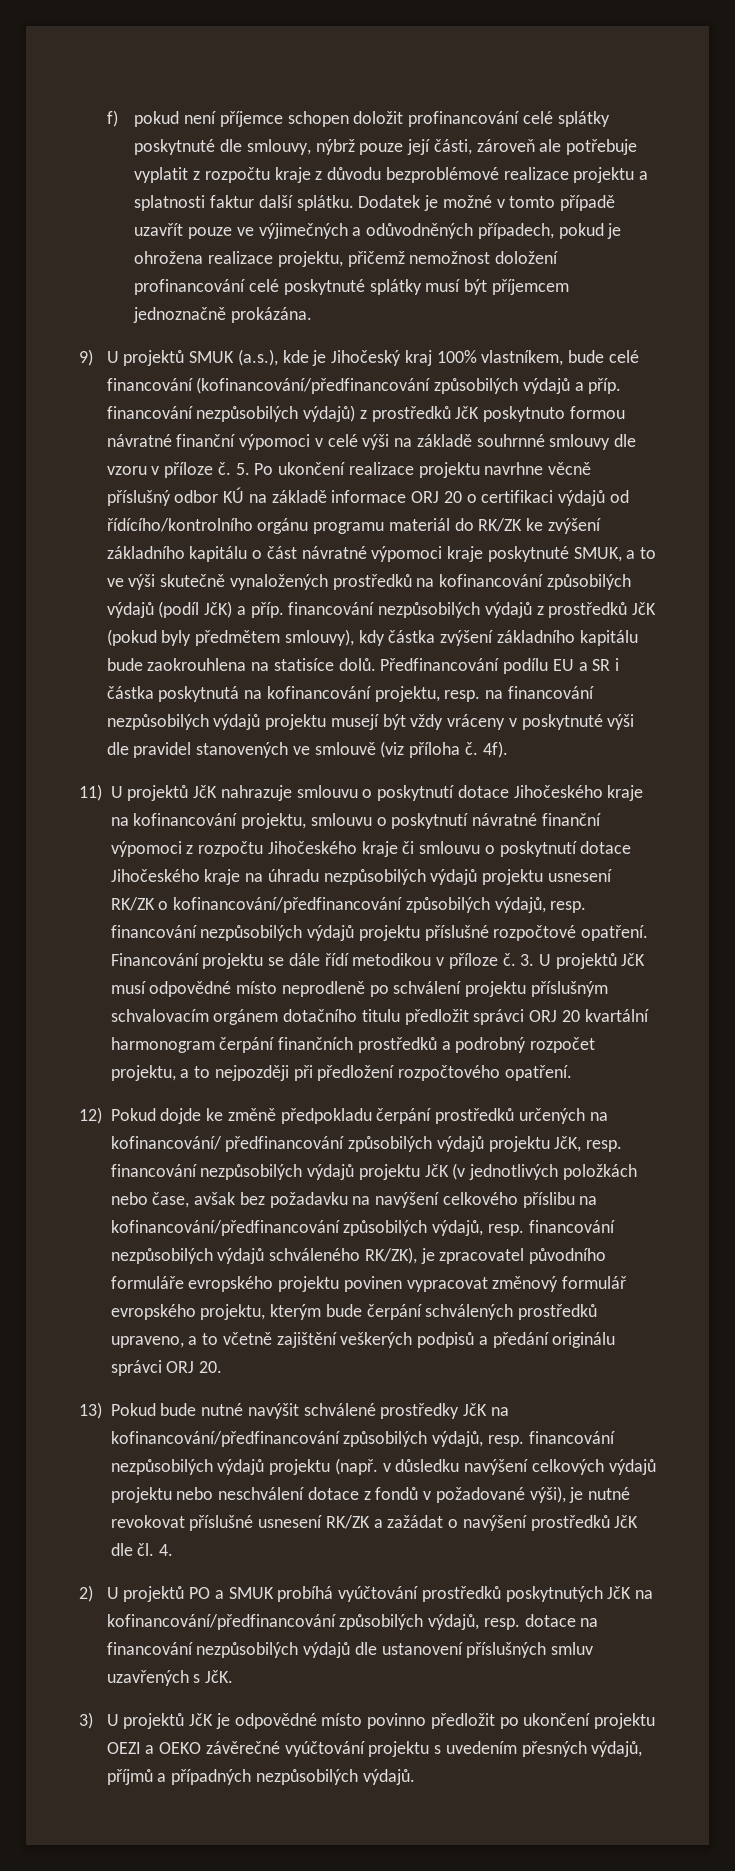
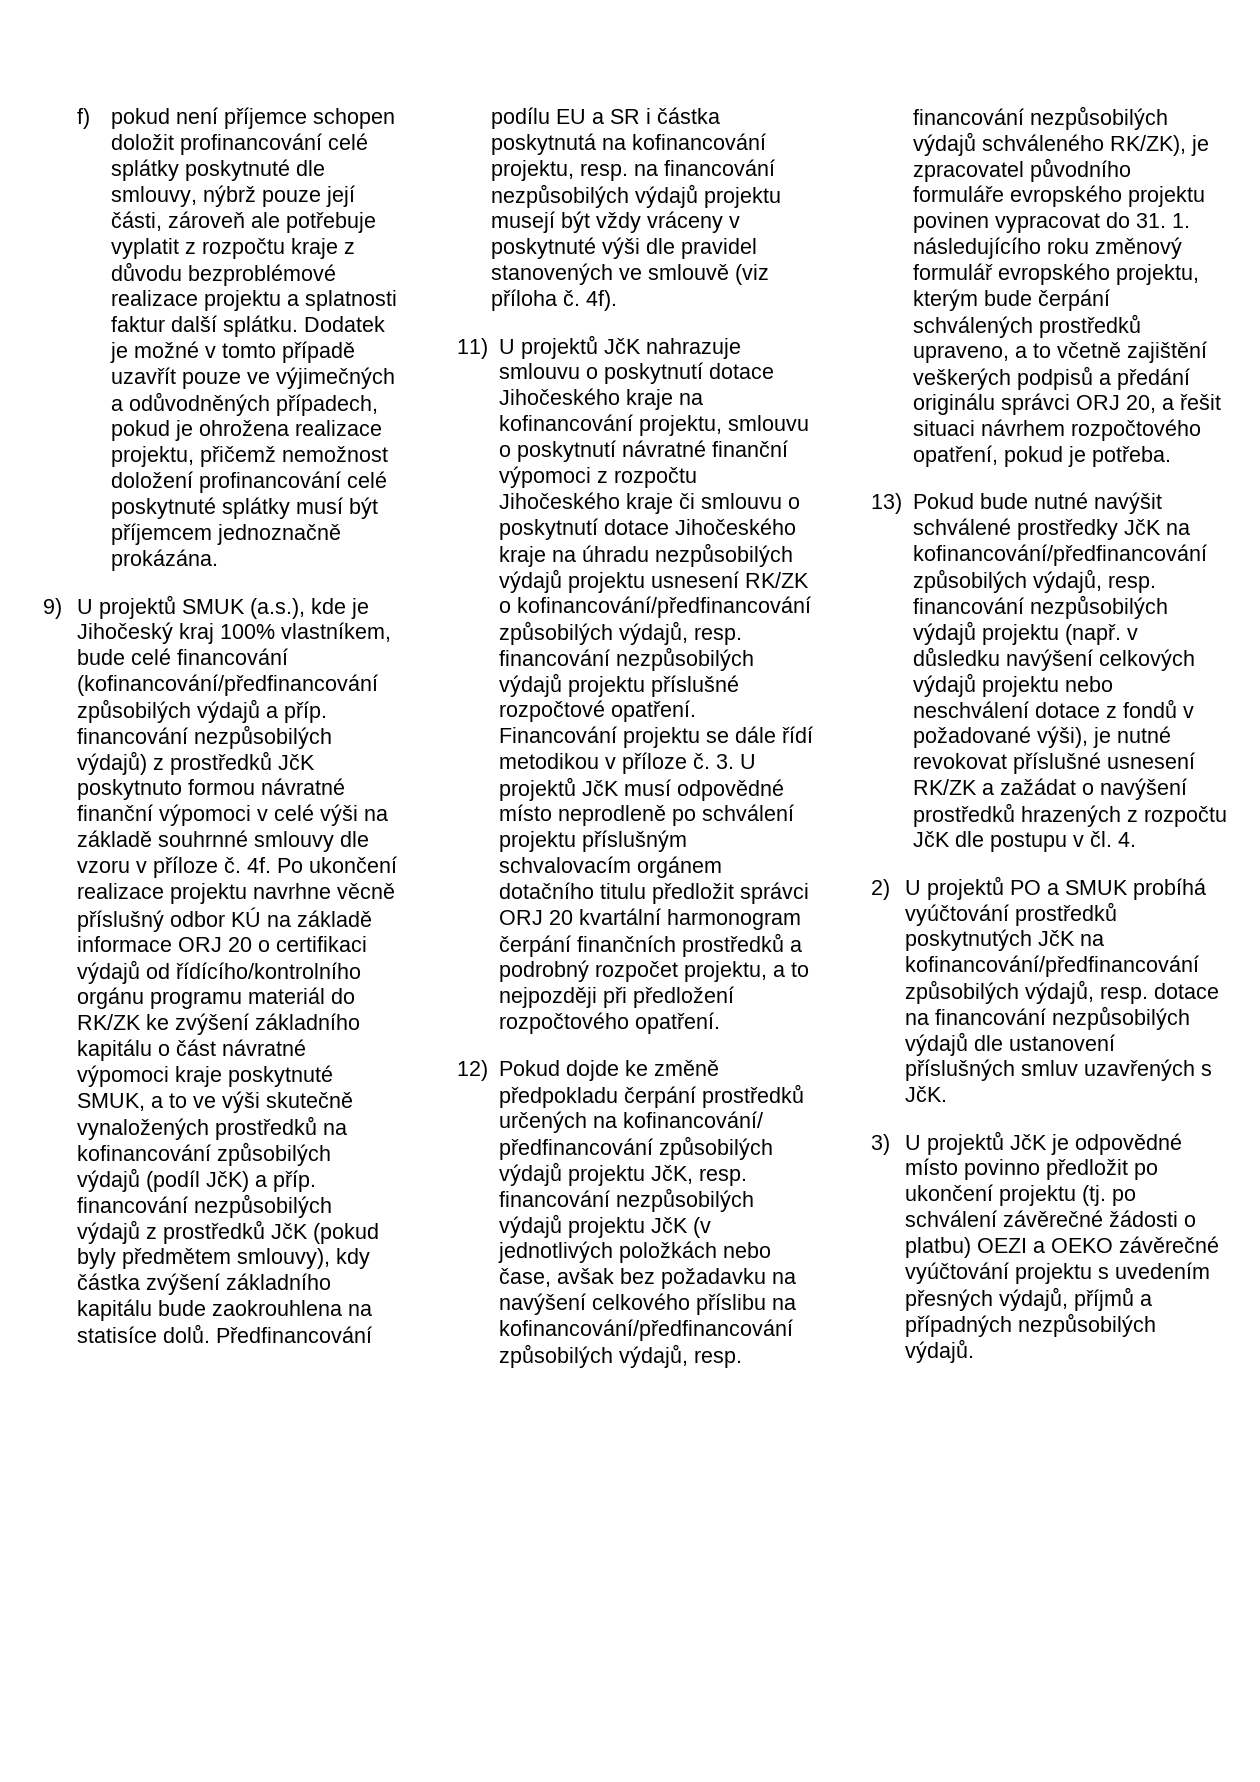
[235,463,250,475] 5. -> [246,857,271,873] 4f.
(488, 1284) none -> [1105,212,1190,228] [912,237,1089,259] do 31. 1. následujícího roku
[199,1361,223,1373] 20. -> [1125,394,1221,413] [912,419,1201,441] [912,445,1171,467] 20, a řešit situaci návrhem rozpočtového opatření, pokud je potřeba.
[614,1515,639,1528] [110,1543,133,1556] JčK dle -> [1020,805,1227,827] [912,831,1084,852] hrazených z rozpočtu JčK dle postupu v
(655, 1721) none -> [1081,1185,1136,1206] [904,1210,1196,1227] [904,1237,971,1258] (tj. po schválení závěrečné žádosti o platbu)

